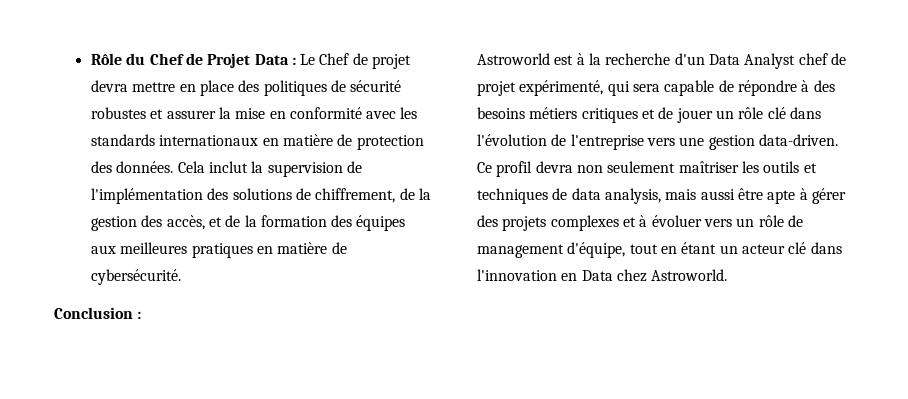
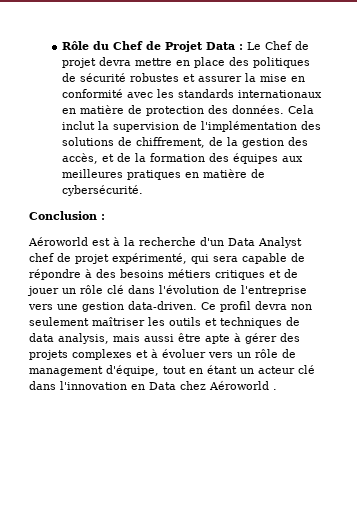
[477,53,550,65] Astroworld -> [28,237,88,246] Aéroworld
[651,269,728,281] Astroworld. -> [209,381,277,390] Aéroworld .

